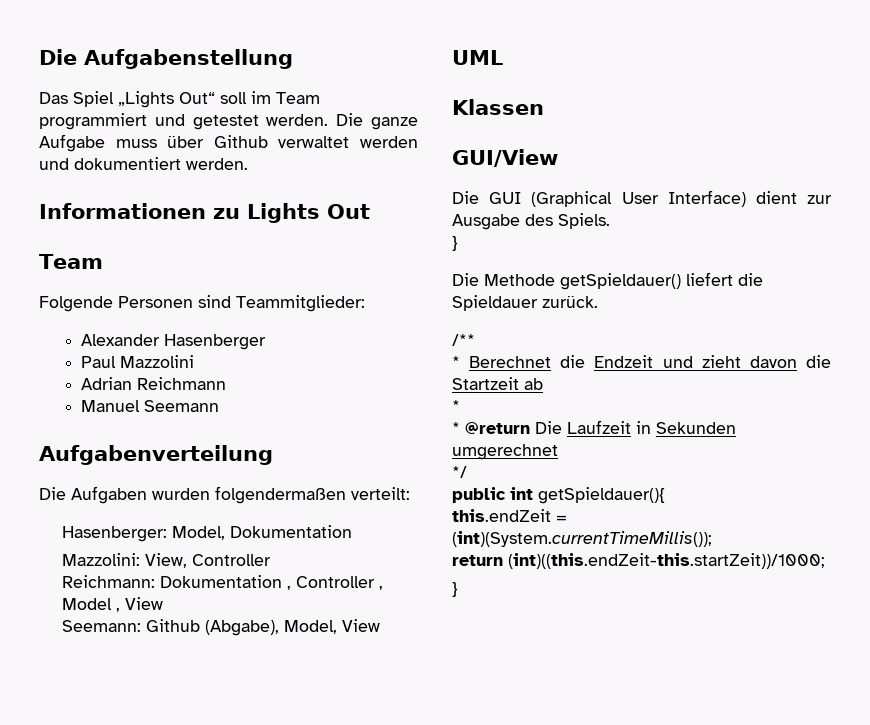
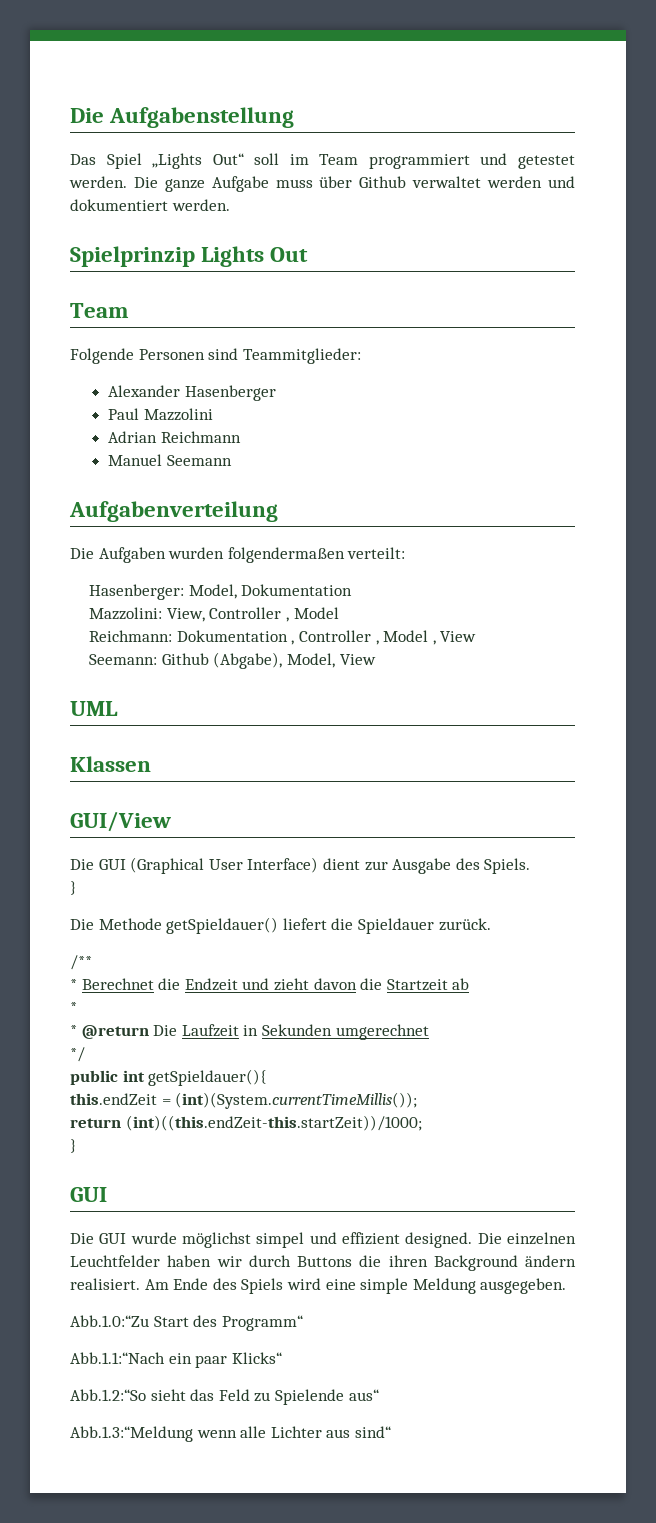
[39,203,240,219] Informationen zu -> [70,246,195,267] Spielprinzip
(272, 560) none -> [286,607,339,622] , Model
(458, 589) none -> [70,1187,107,1202] [70,1232,576,1248] [70,1255,576,1271] [70,1278,567,1294] [70,1315,303,1331] [70,1352,282,1368] [70,1389,379,1405] [70,1426,391,1442] // GUI // Die GUI wurde möglichst simpel und effizient designed. Die einzelnen Leuchtfelder haben wir durch Buttons die ihren Background ändern realisiert. Am Ende des Spiels wird eine simple Meldung ausgegeben. // Abb.1.0:“Zu Start des Programm“ // Abb.1.1:“Nach ein paar Klicks“ // Abb.1.2:“So sieht das Feld zu Spielende aus“ // Abb.1.3:“Meldung wenn alle Lichter aus sind“

